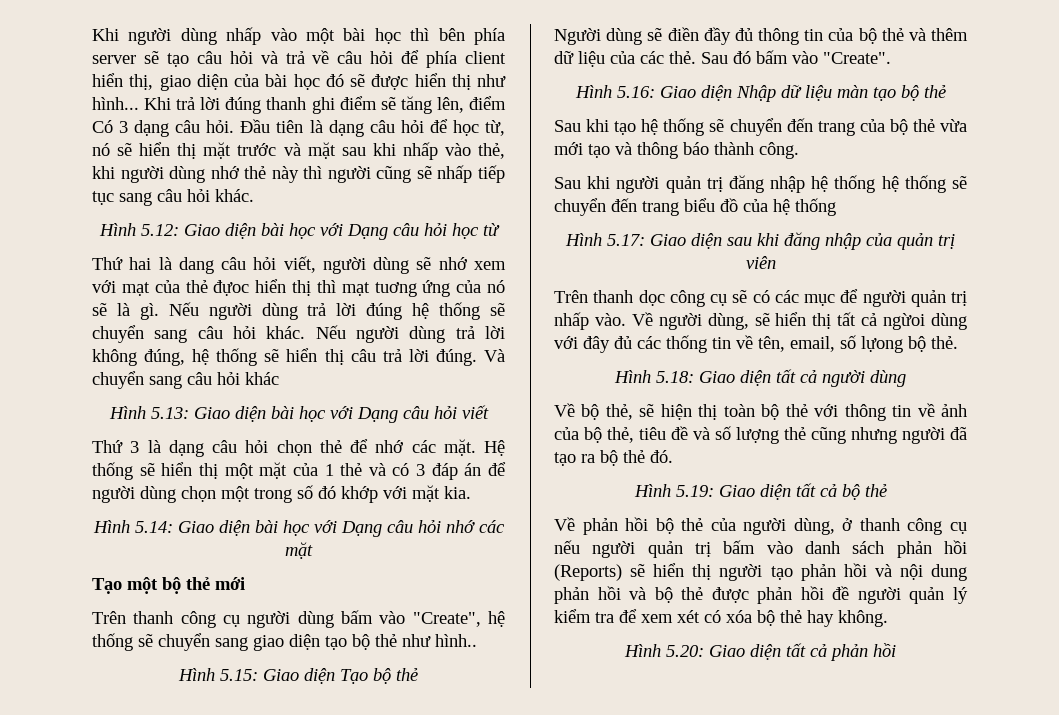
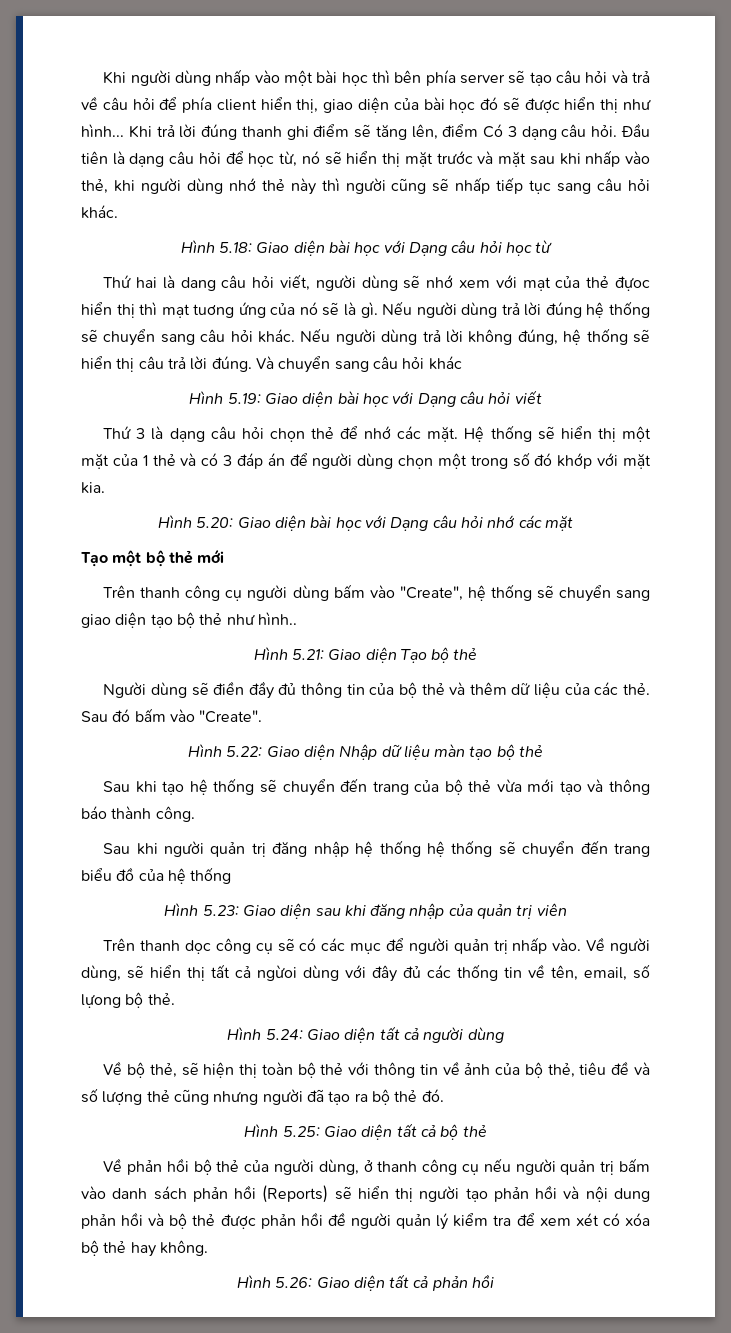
[140,224,179,236] 5.12: -> [219,242,253,253] 5.18:
[150,407,189,419] 5.13: -> [227,393,261,404] 5.19:
[134,521,173,533] 5.14: -> [196,517,234,528] 5.20:
[220,669,258,681] 5.15: -> [291,649,324,660] 5.21:
[616,86,655,98] 5.16: -> [226,746,263,757] 5.22:
[607,234,645,246] 5.17: -> [202,905,239,916] 5.23:
[656,371,694,383] 5.18: -> [265,1029,303,1040] 5.24:
[675,485,714,497] 5.19: -> [282,1126,320,1137] 5.25:
[666,645,704,657] 5.20: -> [275,1277,313,1288] 5.26:

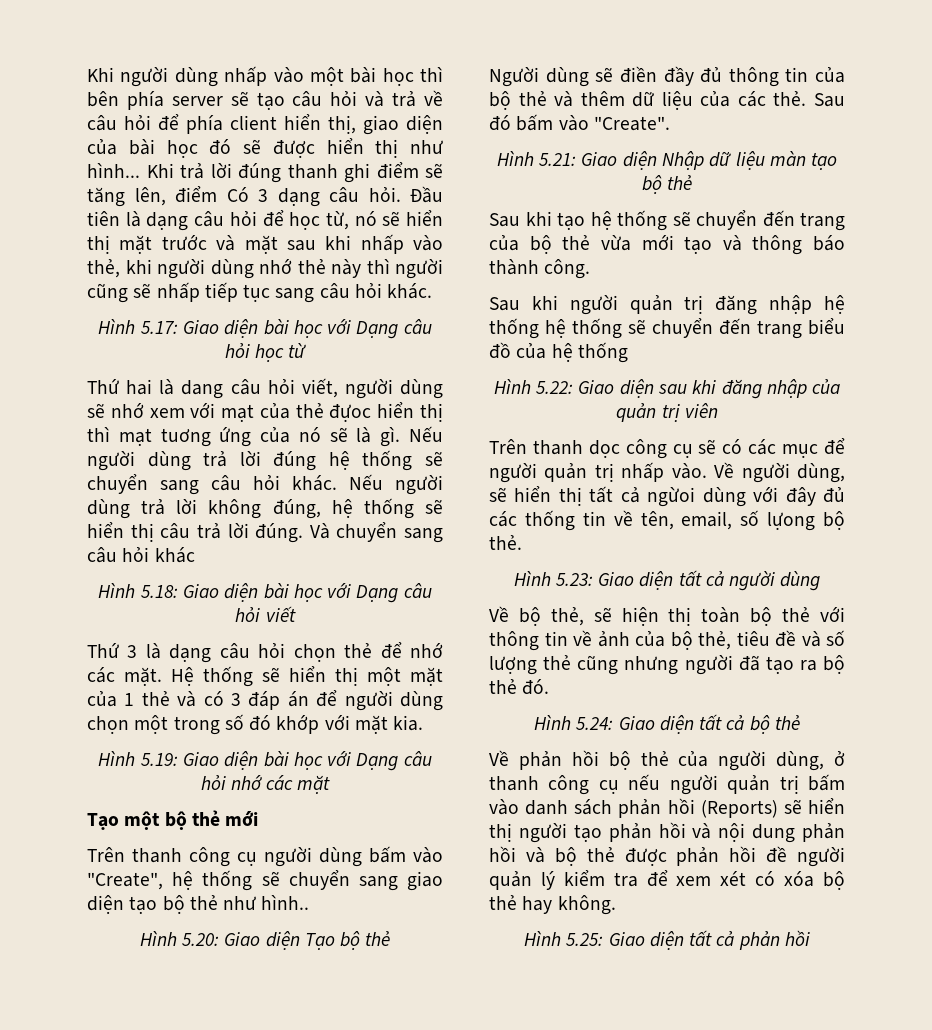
[219,242,253,253] 5.18: -> [140,321,178,334] 5.17:
[227,393,261,404] 5.19: -> [140,585,178,598] 5.18:
[196,517,234,528] 5.20: -> [140,753,178,766] 5.19:
[291,649,324,660] 5.21: -> [181,933,219,946] 5.20:
[226,746,263,757] 5.22: -> [539,153,577,166] 5.21:
[202,905,239,916] 5.23: -> [536,381,574,394] 5.22:
[265,1029,303,1040] 5.24: -> [555,573,593,586] 5.23:
[282,1126,320,1137] 5.25: -> [576,717,614,730] 5.24:
[275,1277,313,1288] 5.26: -> [566,933,604,946] 5.25:

